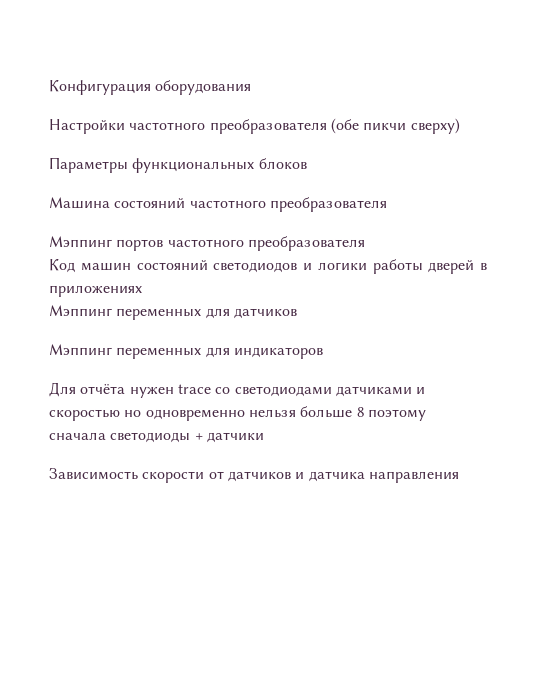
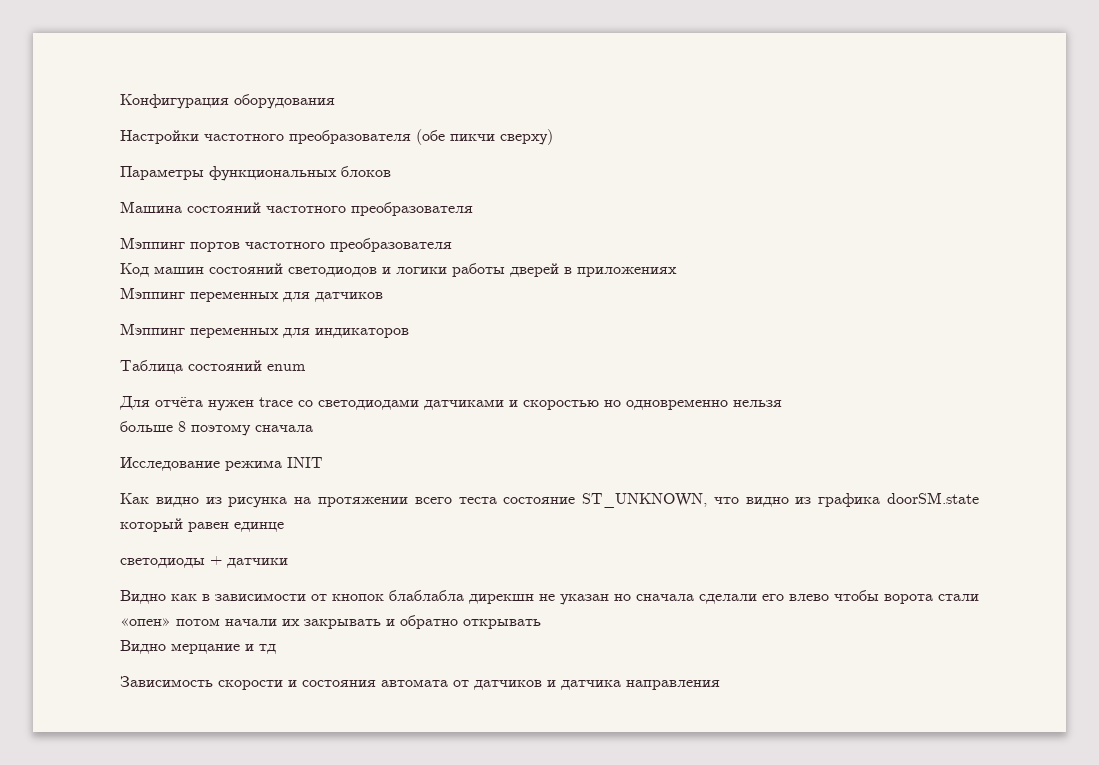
(323, 353) none -> [120,360,306,374] // Таблица состояний enum
(296, 413) none -> (782, 403) //
[110,432,264,443] светодиоды + датчики -> [120,457,323,471] [120,492,980,508] [120,518,284,532] [120,556,288,568] [120,590,979,605] [120,615,541,629] [120,640,276,654] // Исследование режима INIT // Как видно из рисунка на протяжении всего теста состояние ST_UNKNOWN, что видно из графика doorSM.state который равен единце // светодиоды + датчики // Видно как в зависимости от кнопок блаблабла дирекшн не указан но сначала сделали его влево чтобы ворота стали «опен» потом начали их закрывать и обратно открывать // Видно мерцание и тд
(205, 477) none -> [288,679,448,687] и состояния автомата

